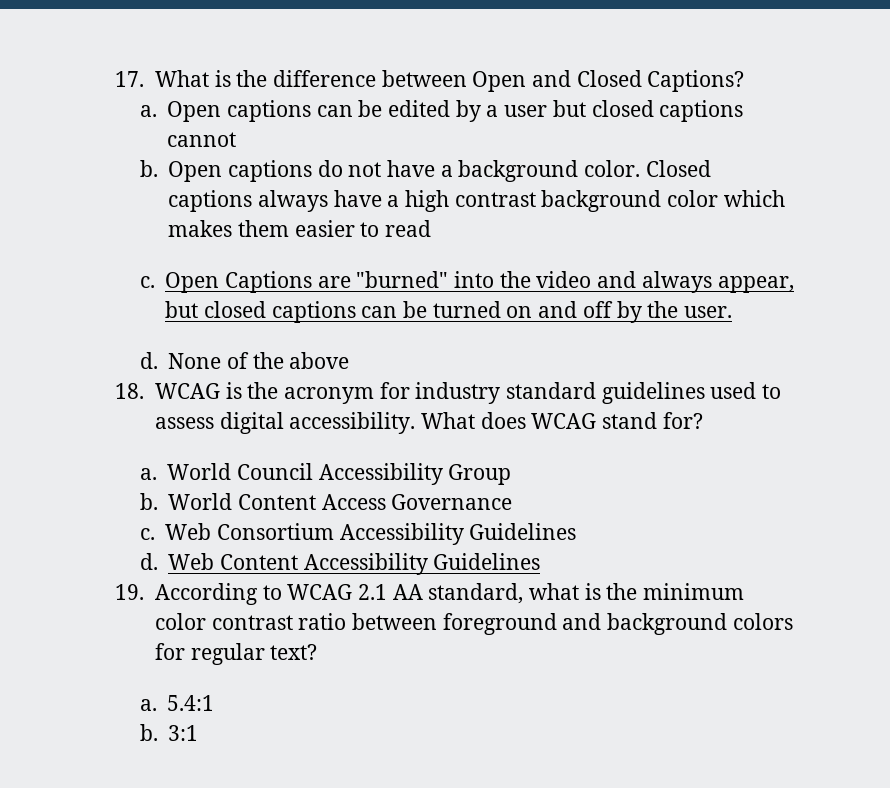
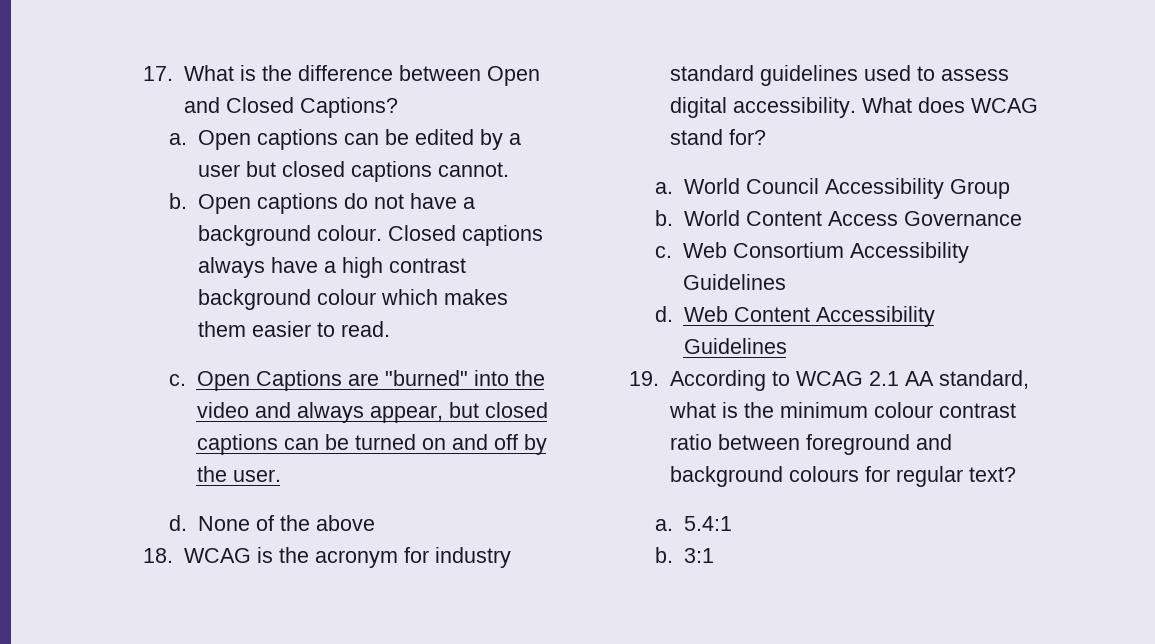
[167,132,237,147] cannot -> [437,162,509,177] cannot.
[584,160,641,177] color. -> [316,225,382,241] colour.
[667,190,719,207] color -> [316,289,376,305] colour
[385,220,432,237] read -> [340,321,390,337] read.
[154,613,206,630] color -> [873,402,933,418] colour
[732,613,793,630] colors -> [788,466,859,482] colours

